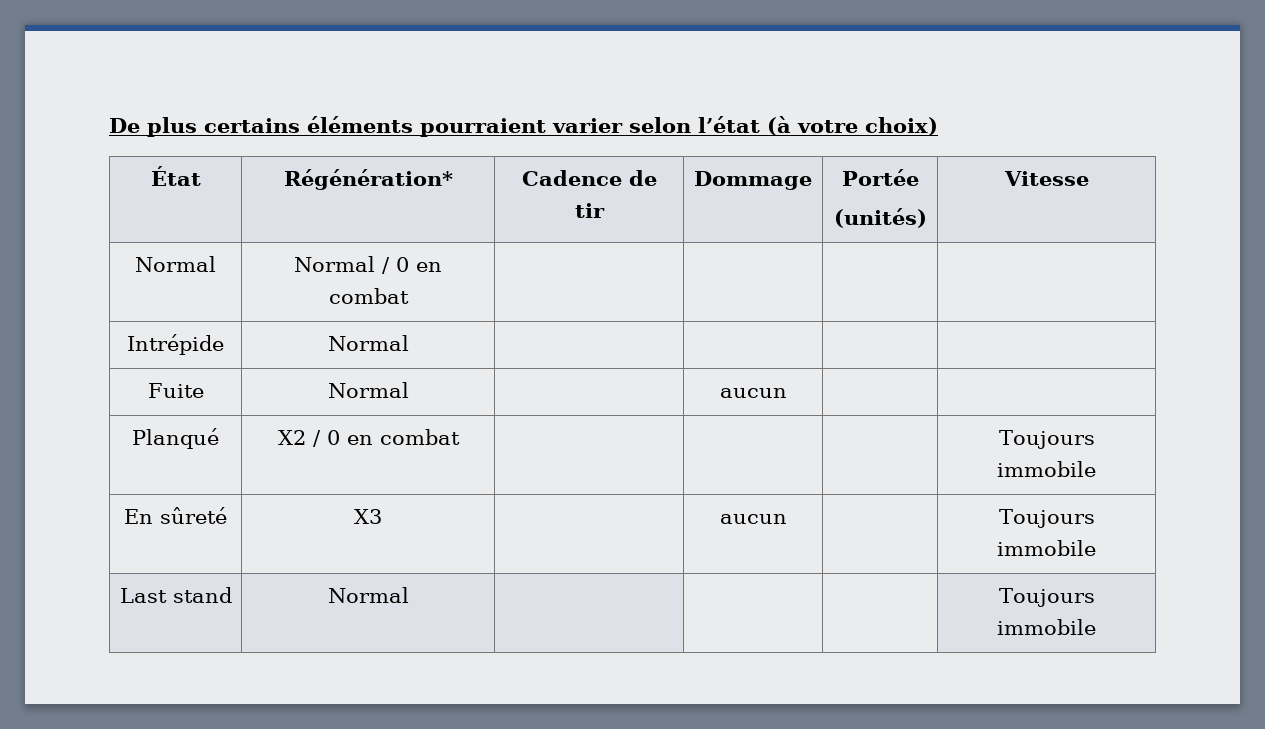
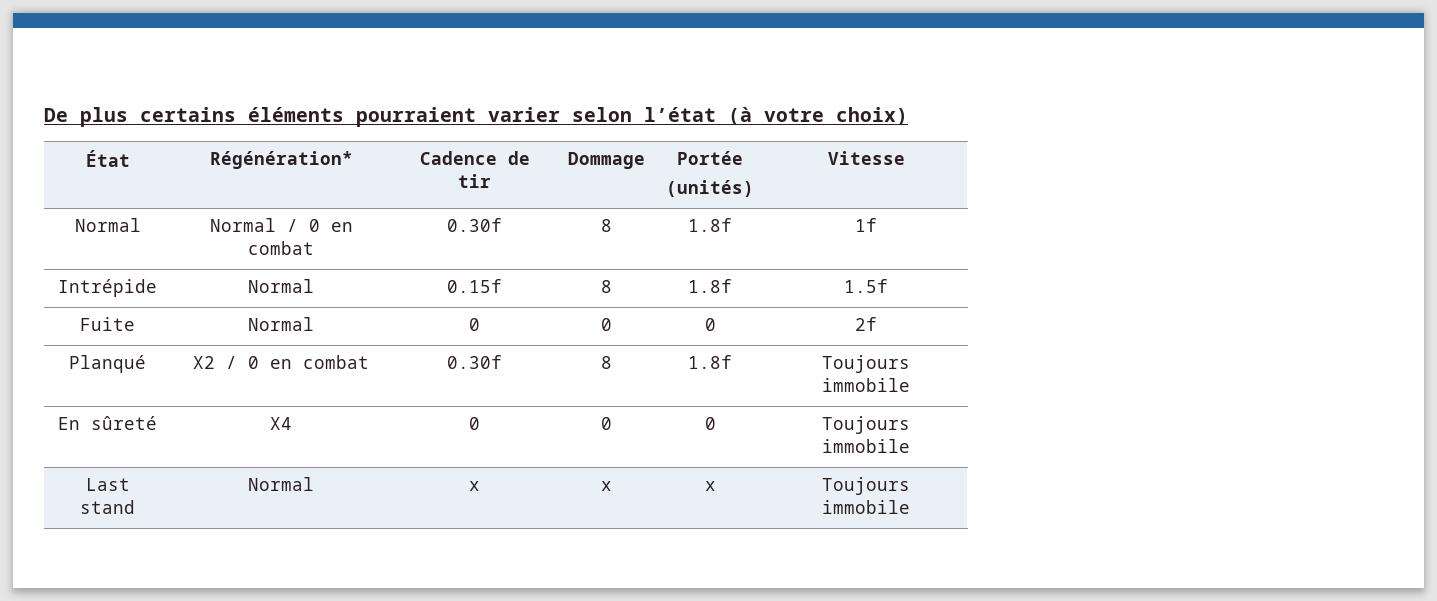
[127,334,224,355] [327,335,409,351] [147,383,204,398] [327,382,409,398] [719,388,787,398] | | | // Intrépide | Normal | | | | // Fuite | Normal | | aucun | | -> [447,218,502,232] [601,219,612,232] [688,218,732,232] [855,218,877,232] [58,279,157,297] [248,279,314,293] [447,279,502,293] [601,280,612,293] [688,279,732,293] [844,279,888,293] [80,317,135,331] [248,317,314,331] [469,318,480,331] [601,318,612,331] [704,318,716,331] [855,317,877,331] 0.30f | 8 | 1.8f | 1f // Intrépide | Normal | 0.15f | 8 | 1.8f | 1.5f // Fuite | Normal | 0 | 0 | 0 | 2f
(460, 437) | | -> [447,355,502,369] [601,356,612,369] [688,355,732,369] 0.30f | 8 | 1.8f
[354,509,382,524] [719,514,787,524] X3 | | aucun | -> [270,417,292,430] [469,417,480,430] [601,417,612,430] [704,417,716,430] X4 | 0 | 0 | 0
(409, 595) | | -> [469,481,480,491] [601,481,612,491] [704,481,716,491] x | x | x

